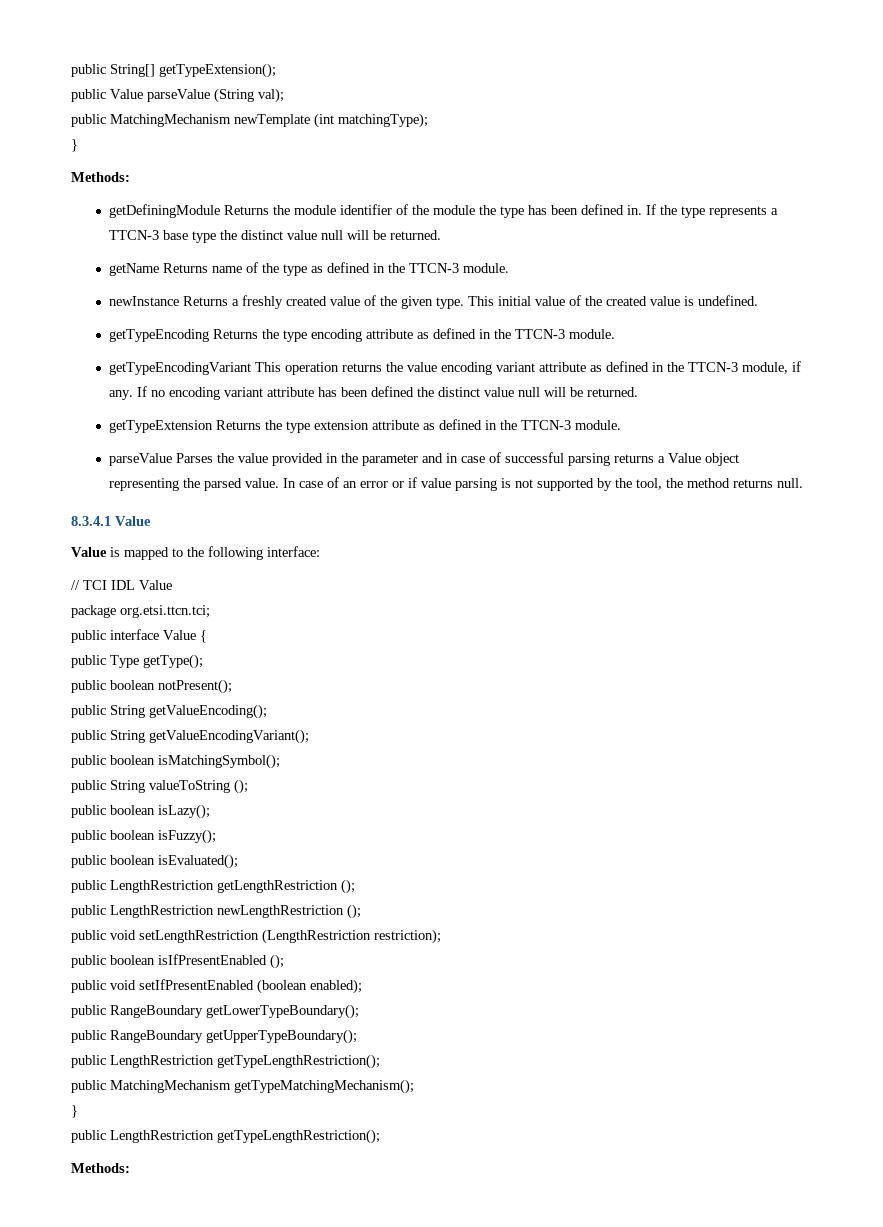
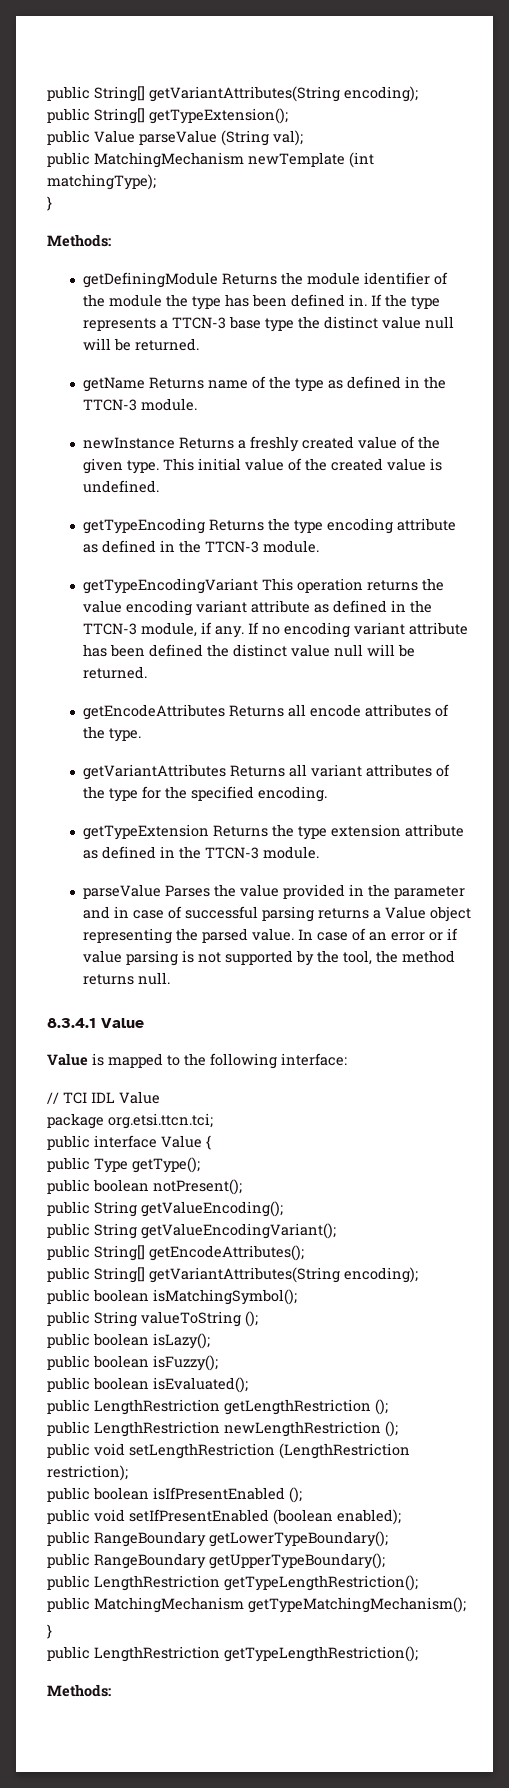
[71,64,155,77] public String[] -> [47,86,418,102] [47,108,145,124] public String[] getVariantAttributes(String encoding); // public String[]
(639, 392) none -> [82,704,449,720] [82,726,141,742] [82,764,450,780] [82,786,327,802] // getEncodeAttributes Returns all encode attributes of the type. // getVariantAttributes Returns all variant attributes of the type for the specified encoding.
(309, 736) none -> [47,1245,304,1261] [47,1267,418,1283] // public String[] getEncodeAttributes(); // public String[] getVariantAttributes(String encoding);

